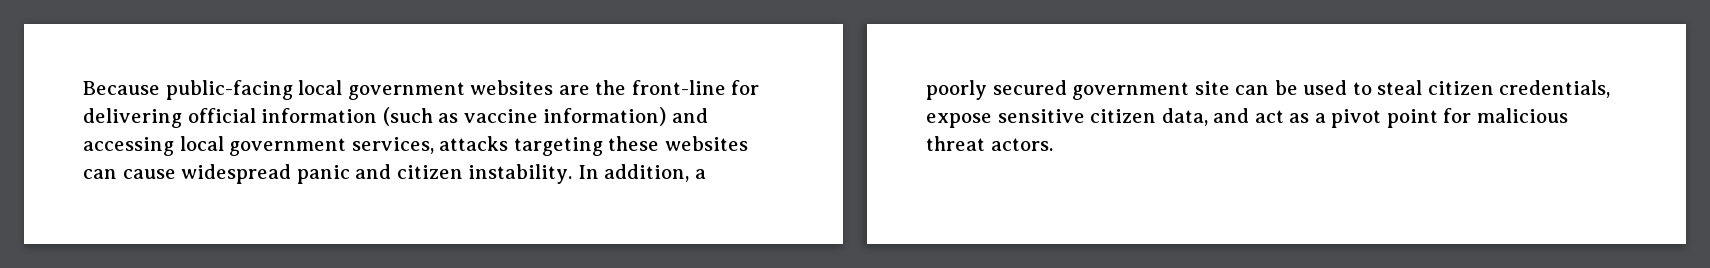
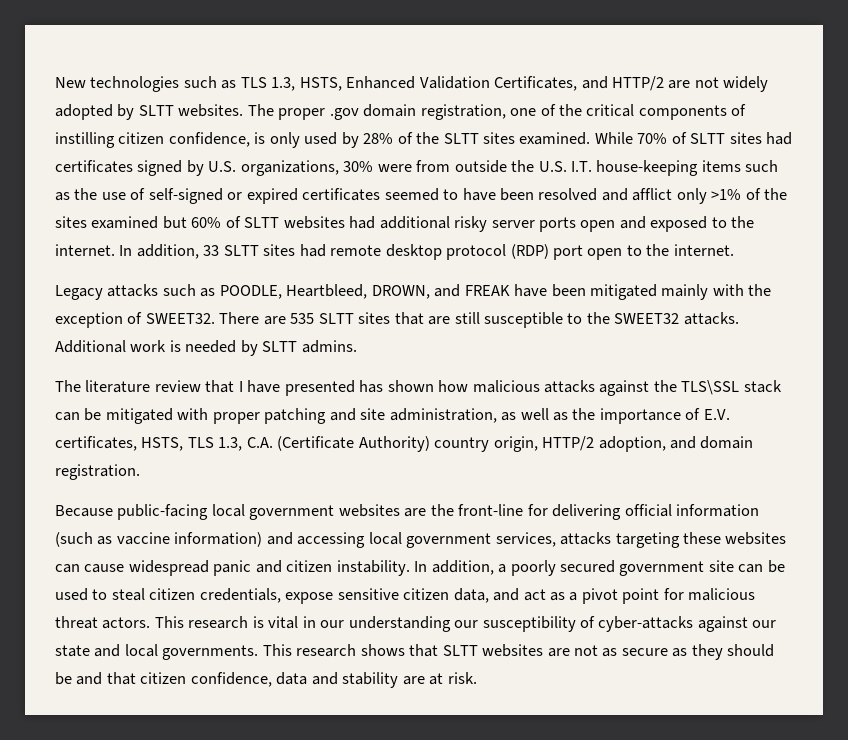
(83, 88) none -> [55,76,769,92] [55,104,747,120] [55,132,793,148] [55,160,779,176] [55,188,788,204] [55,216,755,232] [55,244,734,260] [55,284,772,300] [55,312,739,328] [55,340,357,356] [55,380,782,396] [55,408,730,424] [55,436,754,452] [55,464,140,480] New technologies such as TLS 1.3, HSTS, Enhanced Validation Certificates, and HTTP/2 are not widely adopted by SLTT websites. The proper .gov domain registration, one of the critical components of instilling citizen confidence, is only used by 28% of the SLTT sites examined. While 70% of SLTT sites had certificates signed by U.S. organizations, 30% were from outside the U.S. I.T. house-keeping items such as the use of self-signed or expired certificates seemed to have been resolved and afflict only >1% of the sites examined but 60% of SLTT websites had additional risky server ports open and exposed to the internet. In addition, 33 SLTT sites had remote desktop protocol (RDP) port open to the internet. // Legacy attacks such as POODLE, Heartbleed, DROWN, and FREAK have been mitigated mainly with the exception of SWEET32. There are 535 SLTT sites that are still susceptible to the SWEET32 attacks. Additional work is needed by SLTT admins. // The literature review that I have presented has shown how malicious attacks against the TLS\SSL stack can be mitigated with proper patching and site administration, as well as the importance of E.V. certificates, HSTS, TLS 1.3, C.A. (Certificate Authority) country origin, HTTP/2 adoption, and domain registration. //
(1053, 144) none -> [154,616,777,632] [55,644,775,660] [55,672,477,688] This research is vital in our understanding our susceptibility of cyber-attacks against our state and local governments. This research shows that SLTT websites are not as secure as they should be and that citizen confidence, data and stability are at risk.

